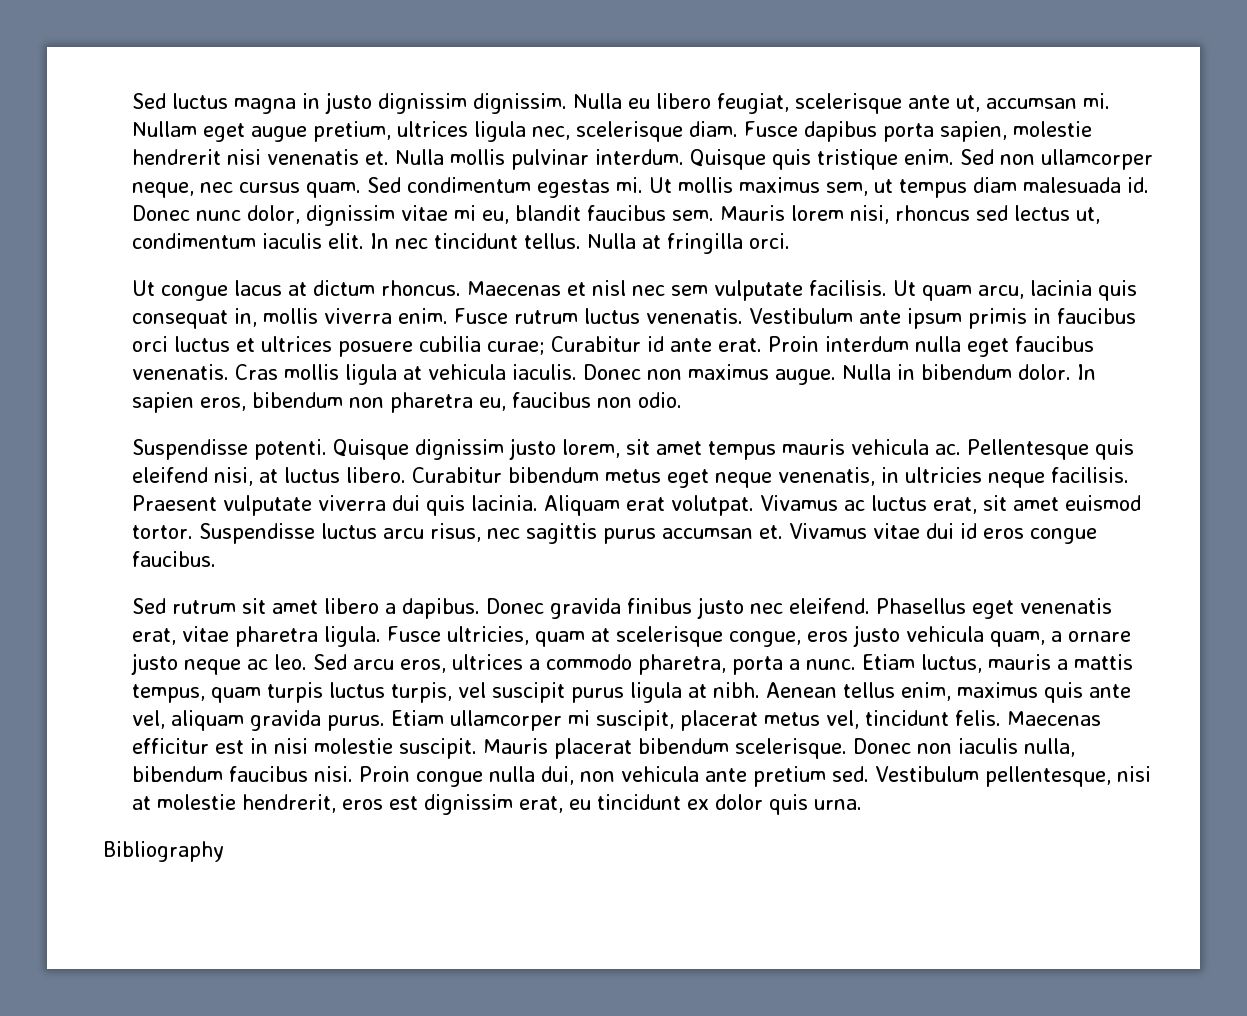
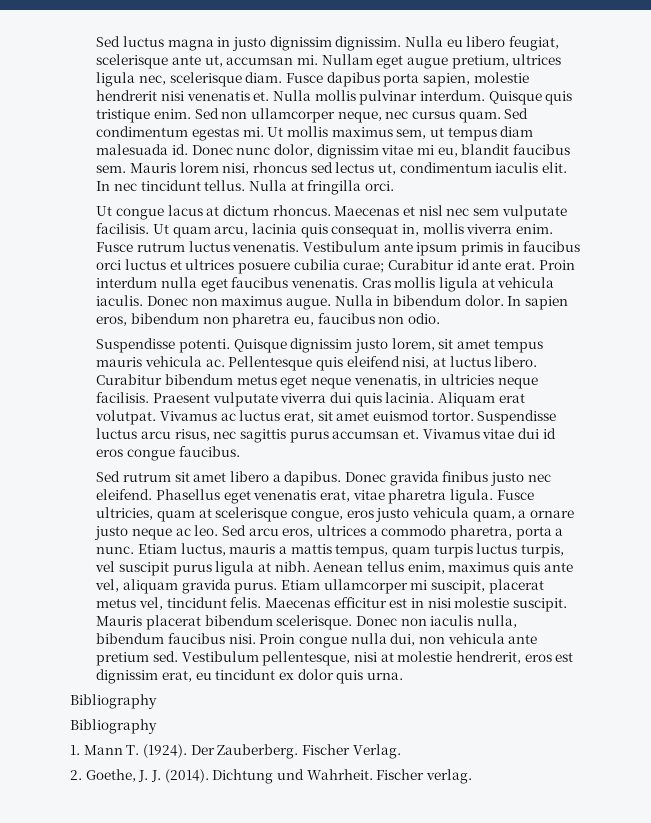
(224, 851) none -> [70,719,157,734] [70,744,401,759] [70,769,472,784] // Bibliography // 1. Mann T. (1924). Der Zauberberg. Fischer Verlag. // 2. Goethe, J. J. (2014). Dichtung und Wahrheit. Fischer verlag.

